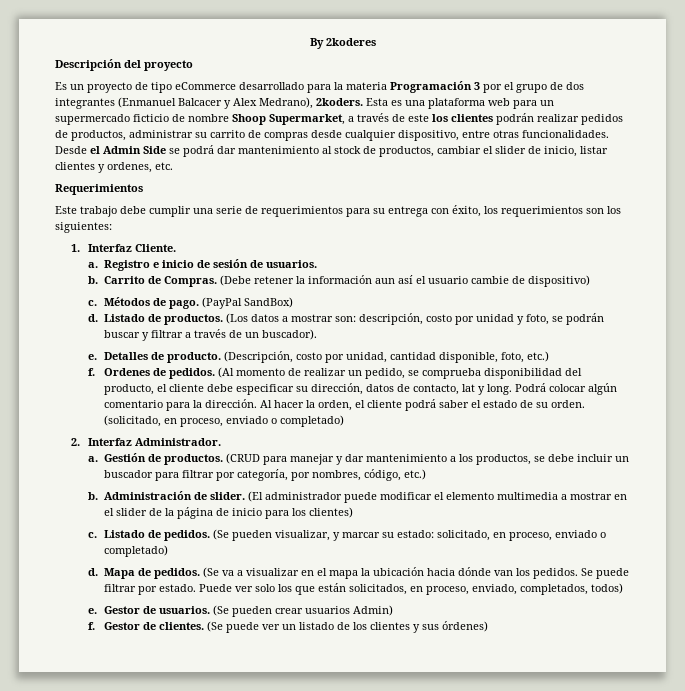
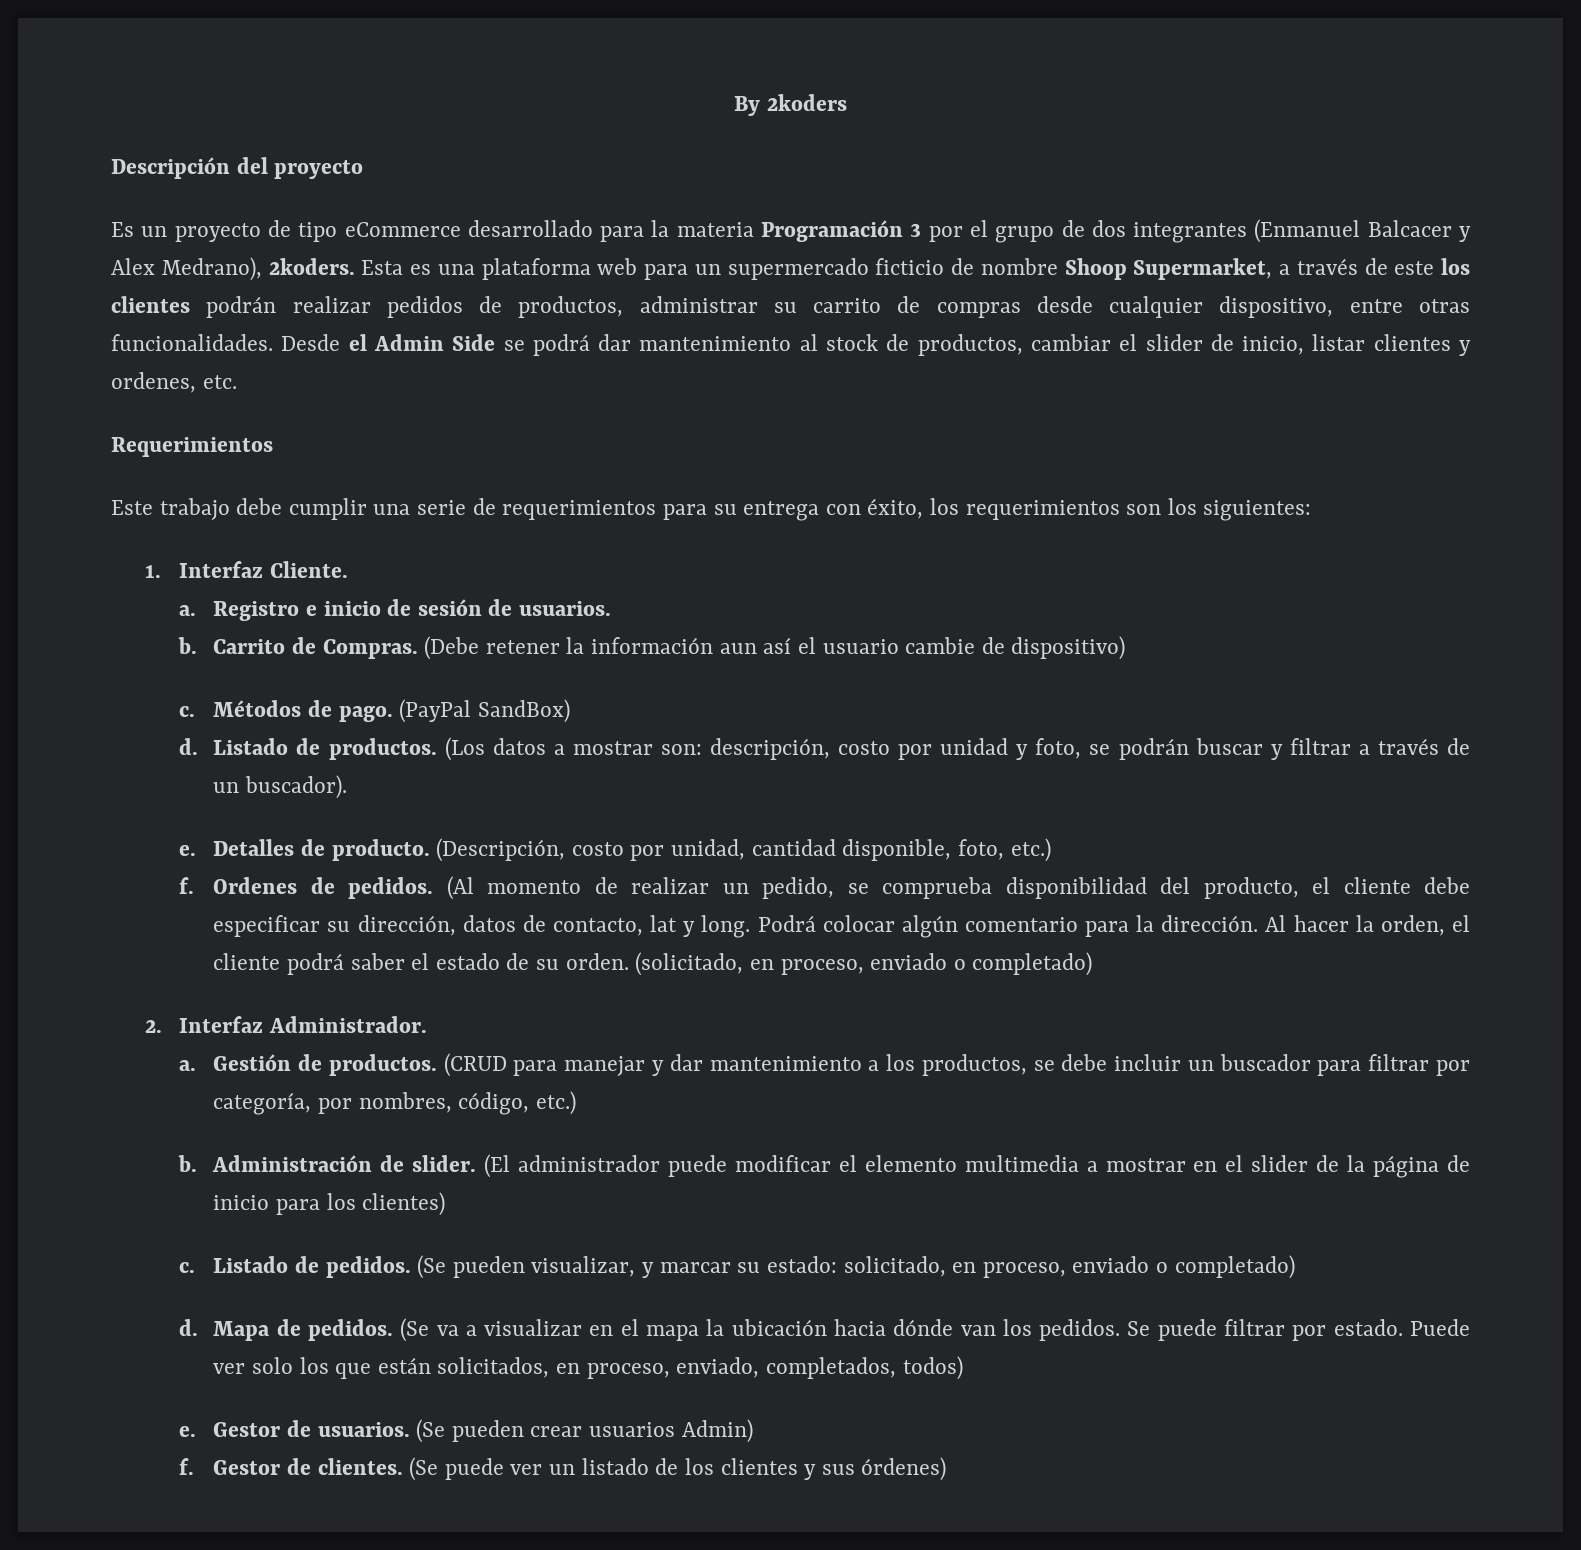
[325,38,376,46] 2koderes -> [766,94,847,111] 2koders

